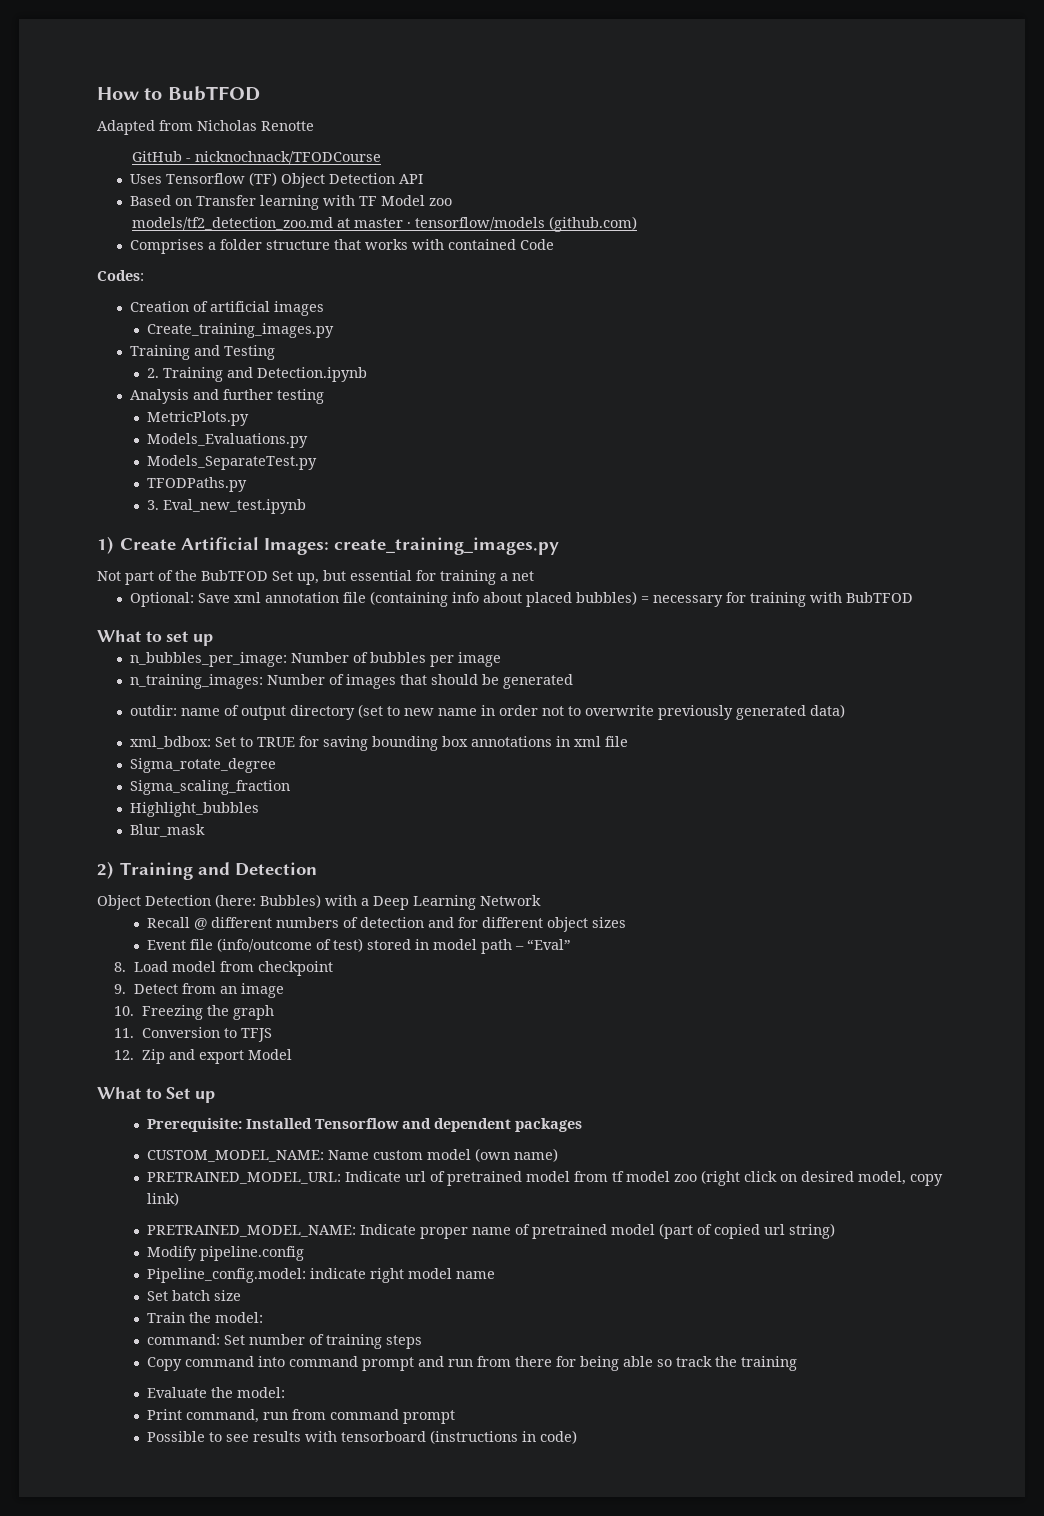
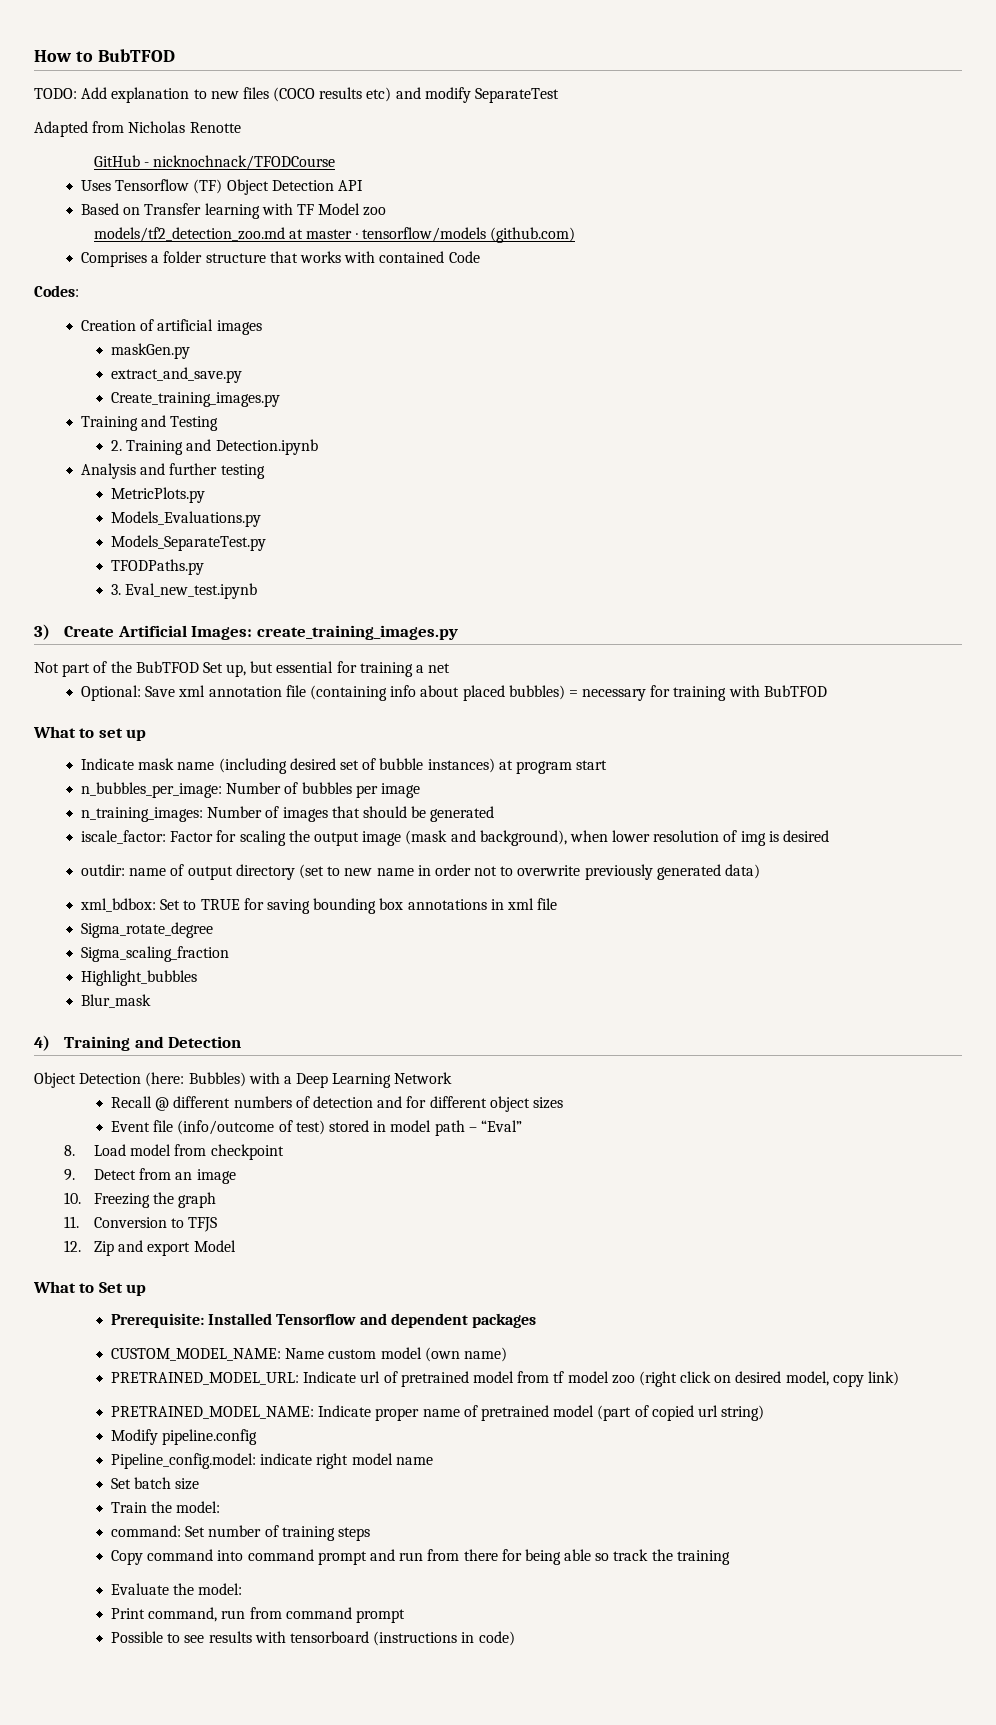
(260, 93) none -> [34,87,560,103] // TODO: Add explanation to new files (COCO results etc) and modify SeparateTest
(325, 308) none -> [111,343,191,359] [111,367,243,383] // maskGen.py // extract_and_save.py
[97,536,113,554] 1) -> [34,624,50,640] 3)
(214, 640) none -> [81,758,608,774] // Indicate mask name (including desired set of bubble instances) at program start
(574, 681) none -> [81,830,830,846] // iscale_factor: Factor for scaling the output image (mask and background), when lower resolution of img is desired
[97,861,113,879] 2) -> [34,1035,50,1051] 4)

